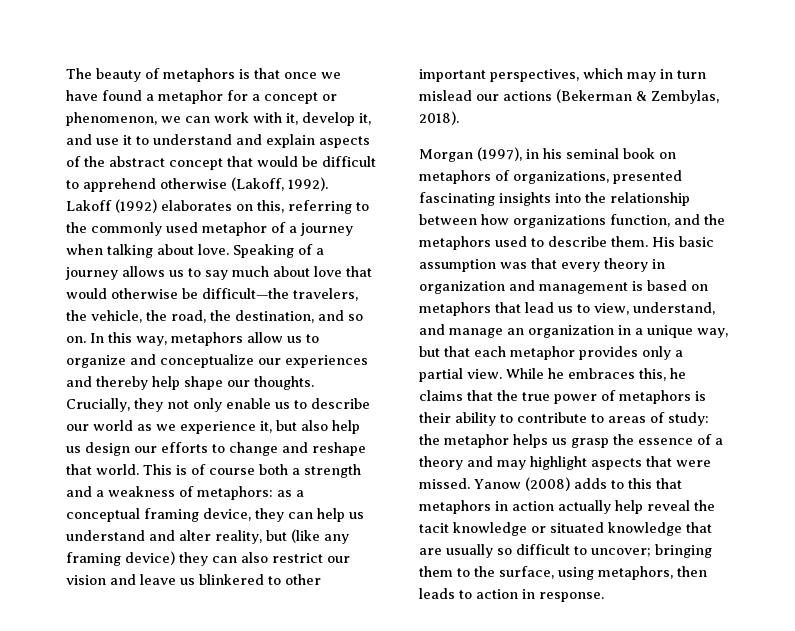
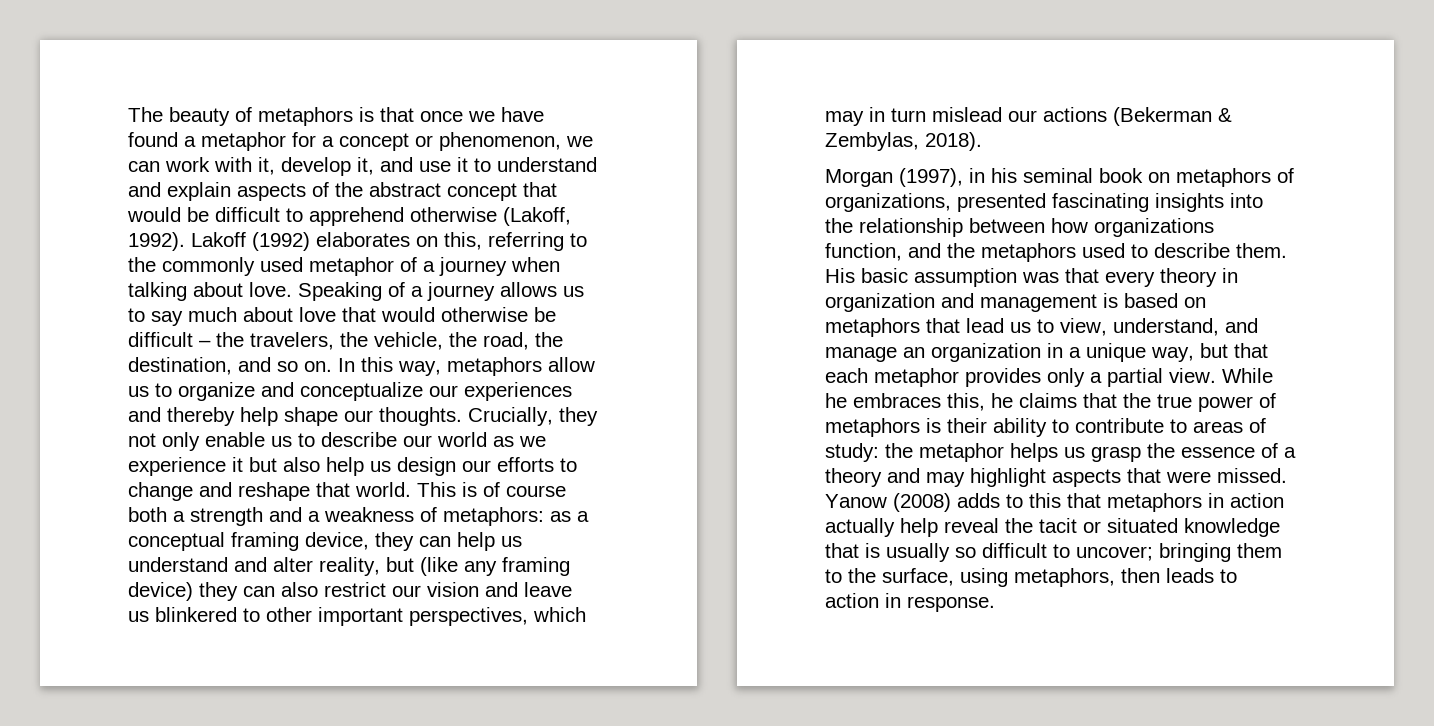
[202,288,289,299] difficult—the -> [128,332,244,347] difficult – the
[260,421,272,433] it, -> [232,457,243,472] it
[453,522,527,536] knowledge -> (1077, 525) none
[419,548,442,555] are -> [865,543,880,558] is

